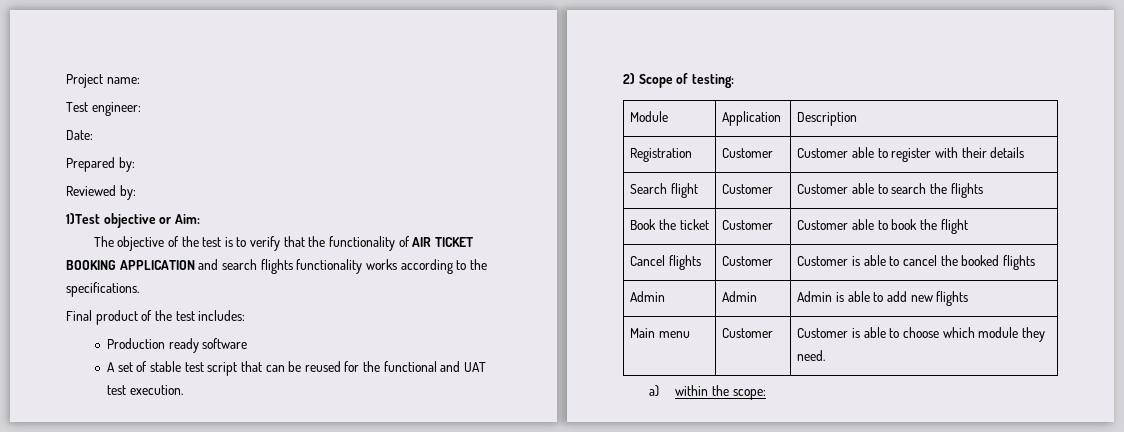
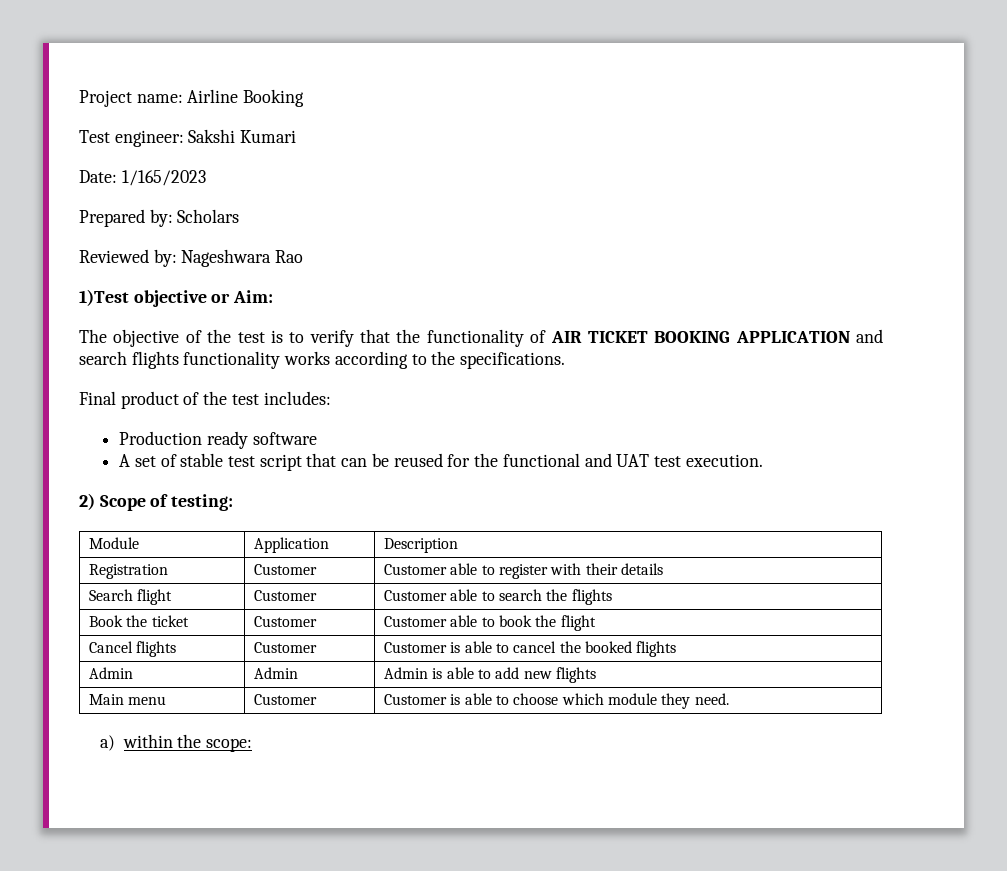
(140, 80) none -> [187,89,305,107] Airline Booking
(141, 109) none -> [188,129,297,143] Sakshi Kumari
(93, 135) none -> [121,170,206,186] 1/165/2023
(135, 164) none -> [177,209,240,223] Scholars
(136, 192) none -> [181,249,304,267] Nageshwara Rao

